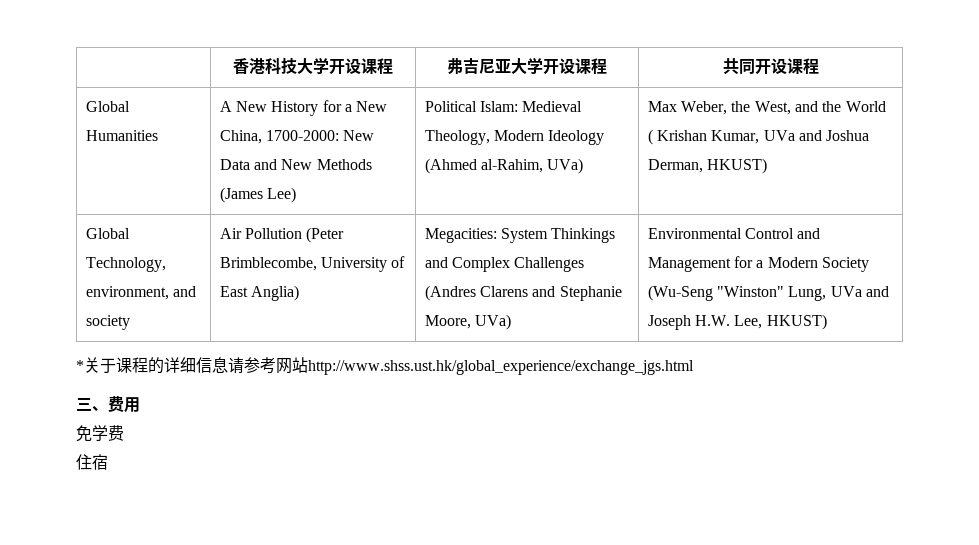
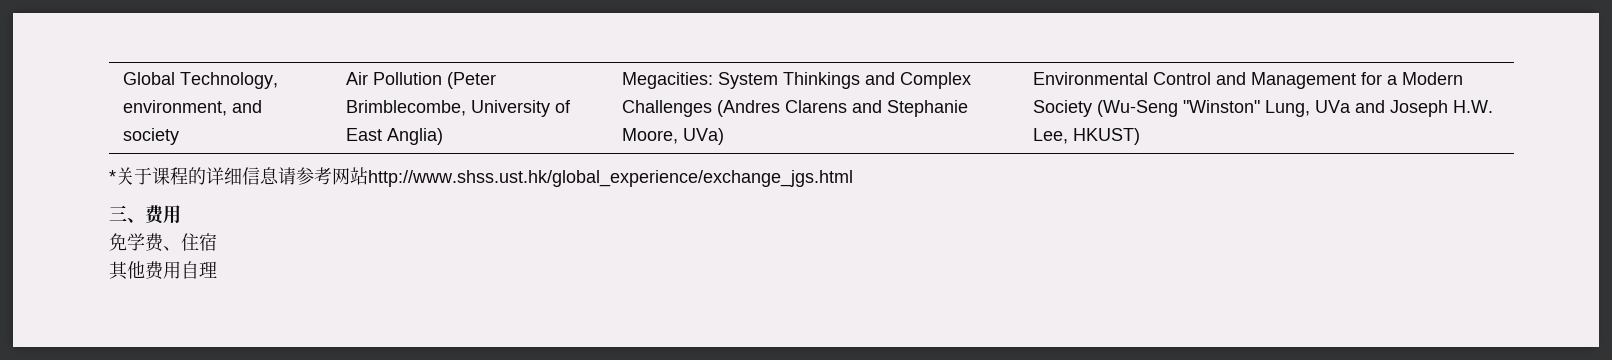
[233,57,394,75] [447,57,607,75] [722,58,819,75] [85,101,130,112] [85,130,158,141] [219,100,388,116] [219,130,375,144] [219,159,372,170] [219,187,297,203] [424,101,583,112] [424,130,605,145] [424,158,584,174] [647,101,886,115] [647,129,870,145] [647,158,768,174] | 香港科技大学开设课程 | 弗吉尼亚大学开设课程 | 共同开设课程 // Global Humanities | A New History for a New China, 1700-2000: New Data and New Methods (James Lee) | Political Islam: Medieval Theology, Modern Ideology (Ahmed al-Rahim, UVa) | Max Weber, the West, and the World ( Krishan Kumar, UVa and Joshua Derman, HKUST) // -> (122, 78) none
(124, 433) // -> [163,246,181,251] 、
(108, 462) none -> [109,261,217,280] // 其他费用自理

